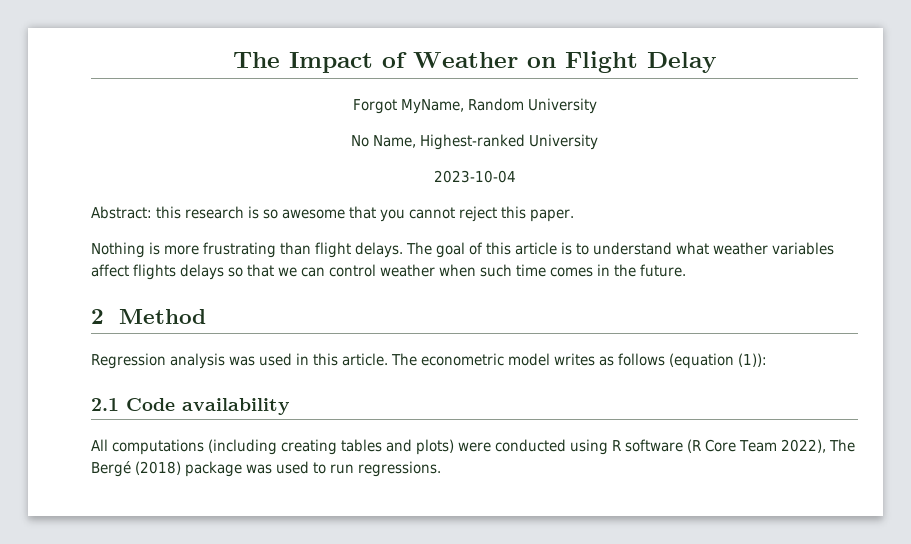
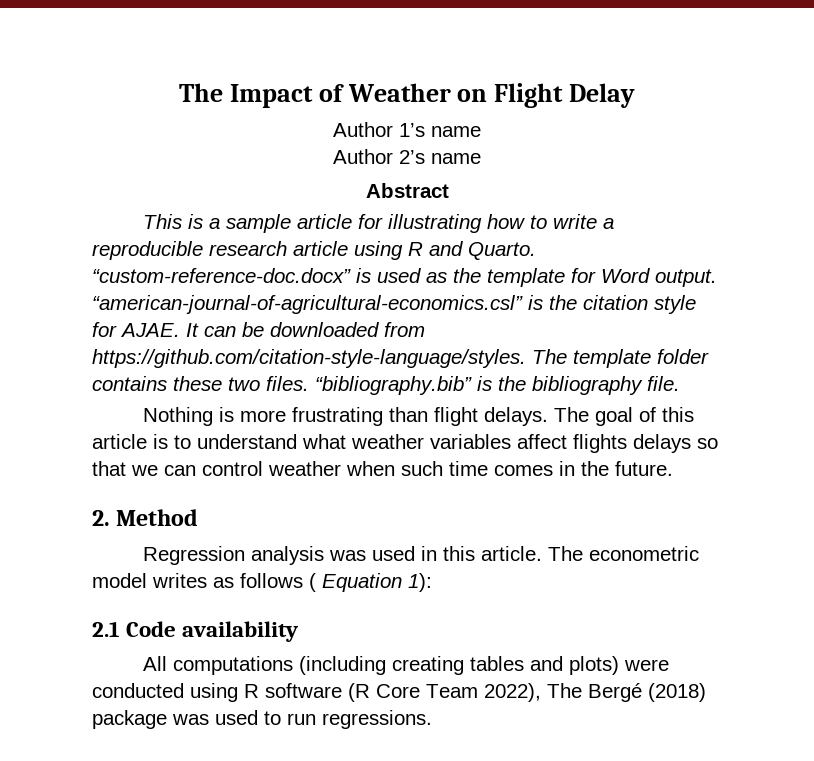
[352,98,597,114] [351,134,598,150] [433,170,516,183] [91,206,574,222] Forgot MyName, Random University // No Name, Highest-ranked University // 2023-10-04 // Abstract: this research is so awesome that you cannot reject this paper. -> [333,122,481,137] [333,149,481,164] [365,183,449,198] [142,214,614,233] [92,241,536,260] [92,268,717,287] [92,295,696,314] [92,322,425,337] [92,349,709,368] [92,376,680,395] Author 1’s name // Author 2’s name // Abstract // This is a sample article for illustrating how to write a reproducible research article using R and Quarto. “custom-reference-doc.docx” is used as the template for Word output. “american-journal-of-agricultural-economics.csl” is the citation style for AJAE. It can be downloaded from https://github.com/citation-style-language/styles. The template folder contains these two files. “bibliography.bib” is the bibliography file.
[91,309,104,324] 2 -> [92,510,110,526] 2.
[669,353,767,369] (equation (1)): -> [309,573,432,592] ( Equation 1):

